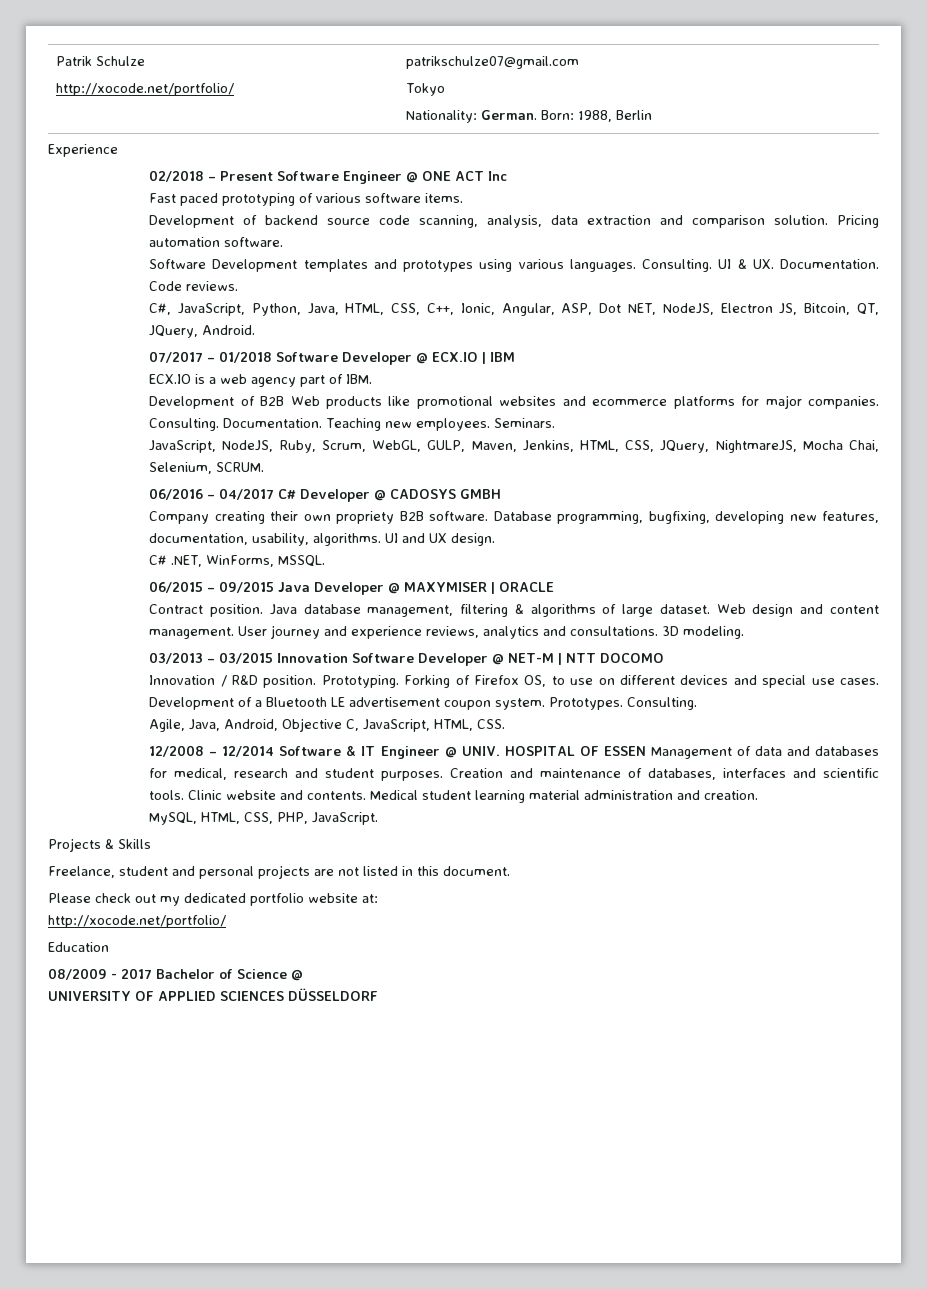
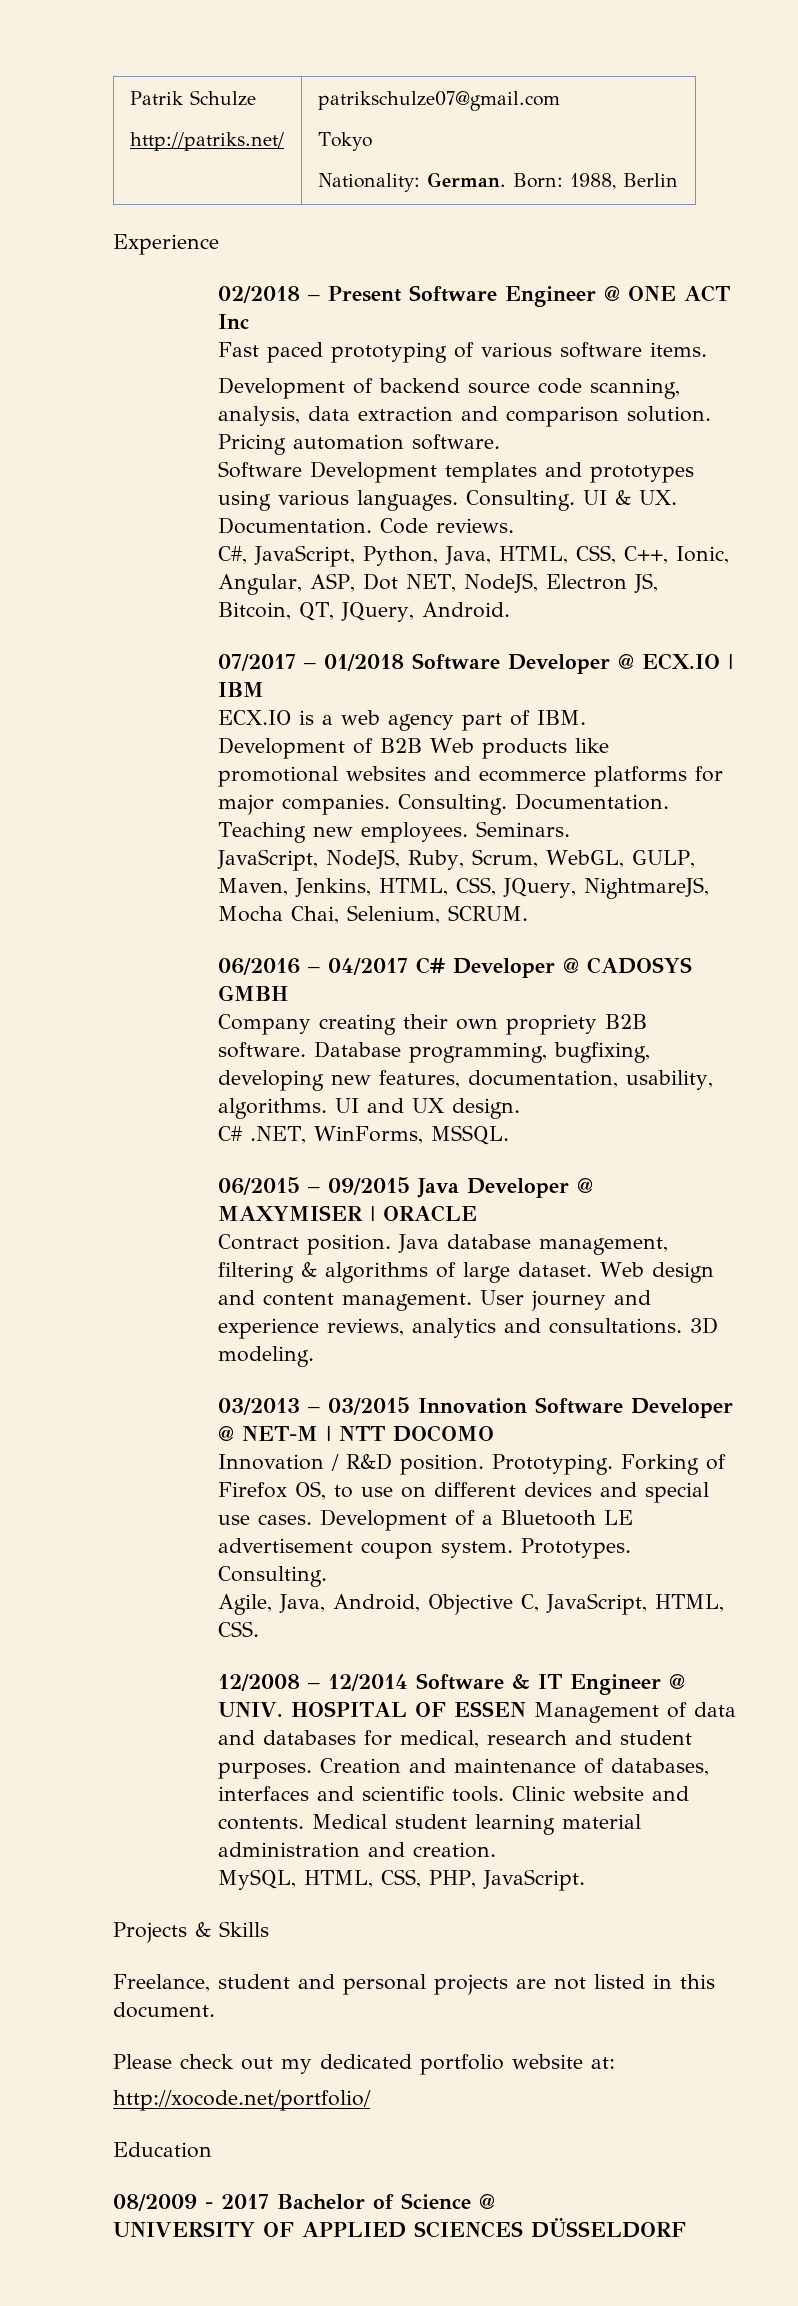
[56,83,235,96] http://xocode.net/portfolio/ -> [129,132,284,151] http://patriks.net/

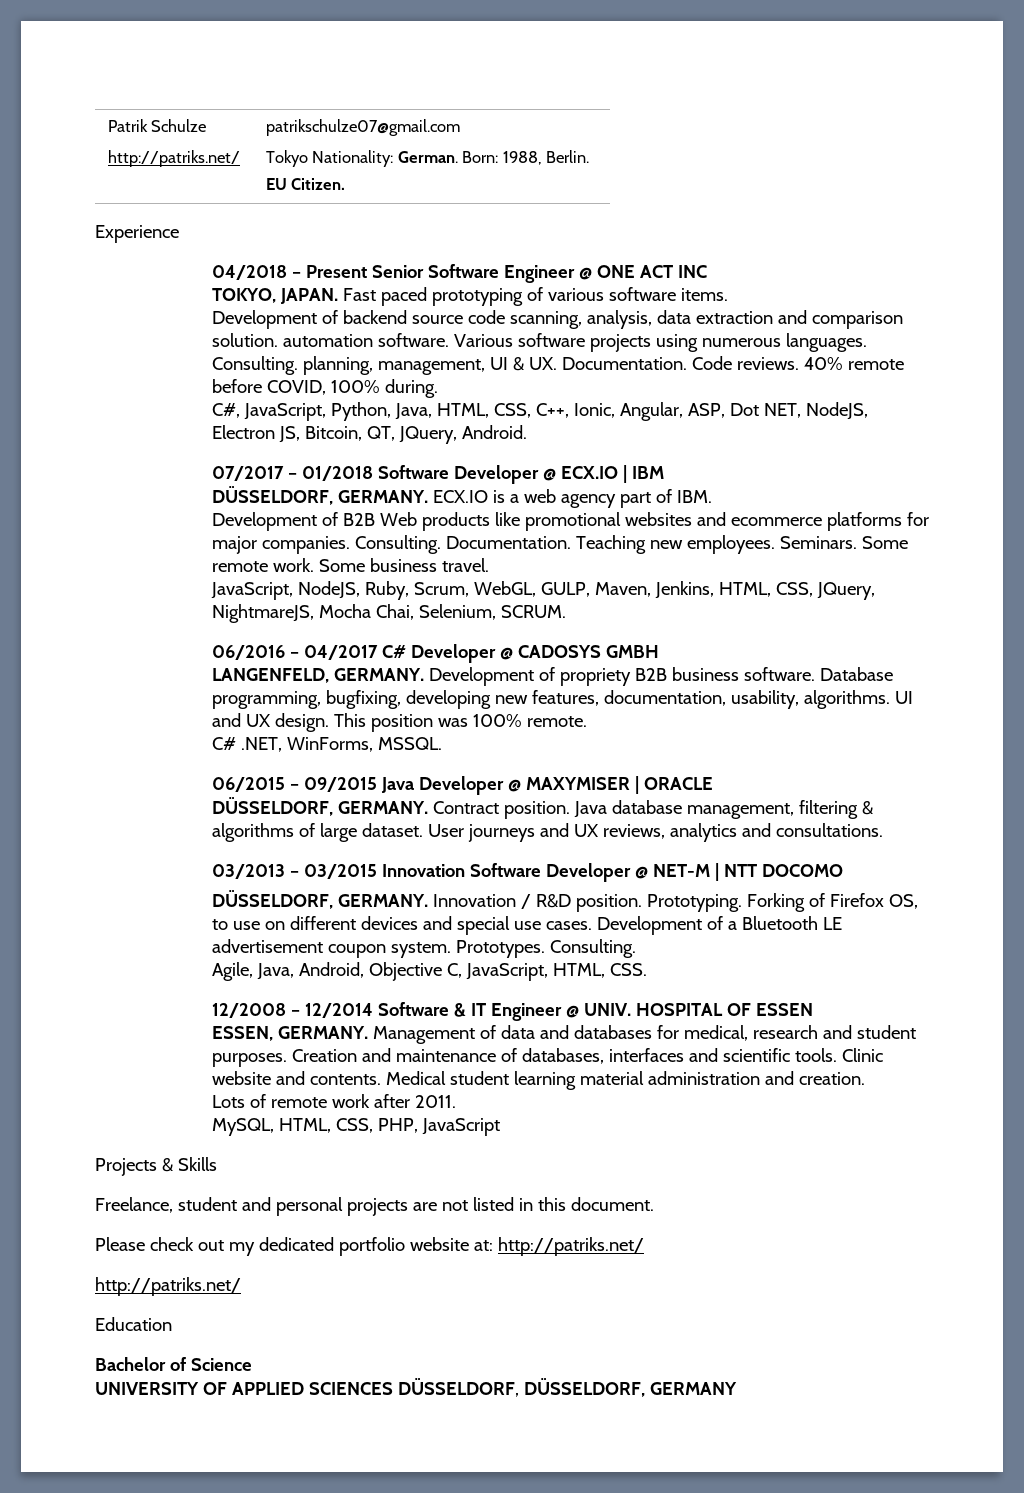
(372, 141) // -> (308, 158) none
[622,173,678,187] Berlin -> [545,150,589,163] [265,178,346,190] Berlin. // EU Citizen.
[218,286,301,303] 02/2018 -> [211,265,287,280] 04/2018
(402, 294) none -> [371,265,424,278] Senior
[218,314,250,329] Inc // -> [677,265,707,278] [211,288,338,304] INC // TOKYO, JAPAN.
[218,434,287,455] Pricing -> (278, 340) none
[218,461,695,483] [218,490,576,511] // Software Development templates and prototypes using various languages. Consulting. -> [453,333,867,352] [211,356,485,375] Various software projects using numerous languages. Consulting. planning, management,
(515, 525) none -> [803,357,904,370] [211,379,438,398] 40% remote before COVID, 100% during.
(265, 689) none -> [211,486,428,505] DÜSSELDORF, GERMANY.
(571, 829) none -> [861,536,908,549] [211,558,489,572] Some remote work. Some business travel.
[218,1014,499,1035] Company creating their own -> [211,667,555,686] LANGENFELD, GERMANY. Development of
(648, 1021) none -> [671,667,739,681] business
(521, 1108) none -> [333,713,587,732] This position was 100% remote.
(478, 1213) none -> [211,797,428,816] DÜSSELDORF, GERMANY.
[600,1262,715,1283] [218,1290,652,1311] [218,1318,320,1339] Web design and content management. User journey and experience -> [427,823,598,842] User journeys and UX
[690,1317,719,1334] [218,1346,315,1367] 3D modeling. -> (883, 830) none
(495, 1433) none -> [211,890,428,909] DÜSSELDORF, GERMANY.
(527, 1709) none -> [211,1026,368,1041] // ESSEN, GERMANY.
(497, 1850) none -> [211,1094,456,1108] // Lots of remote work after 2011.
[483,1869,586,1891] JavaScript. -> [421,1118,500,1136] JavaScript
[113,2090,371,2111] // http://xocode.net/portfolio/ -> [497,1237,644,1256] [95,1277,241,1296] http://patriks.net/ // http://patriks.net/
[113,2194,269,2211] 08/2009 - 2017 -> (172, 1324) none
[479,2194,495,2209] @ -> (252, 1364) none
[531,2218,686,2238] DÜSSELDORF -> [397,1378,737,1397] DÜSSELDORF, DÜSSELDORF, GERMANY

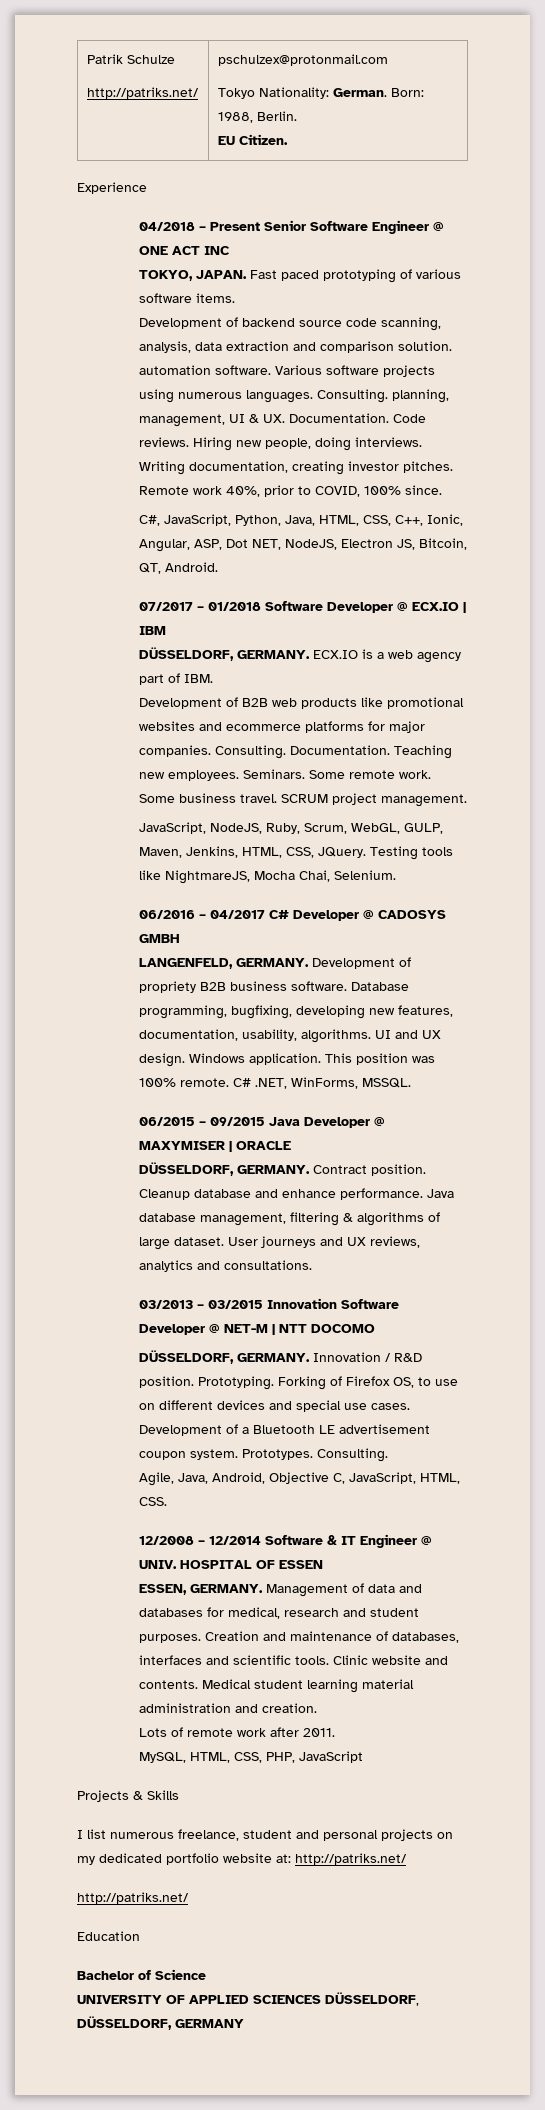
[265,119,460,136] patrikschulze07@gmail.com -> [217,54,388,66] pschulzex@protonmail.com
[803,357,904,370] [211,379,262,393] 40% remote before -> [193,437,423,451] [139,461,454,475] [139,485,312,497] Hiring new people, doing interviews. Writing documentation, creating investor pitches. Remote work 40%, prior to
[384,379,438,398] during. -> [405,485,443,495] since.
[398,426,457,444] JQuery, -> (162, 568) none
[379,512,417,526] Web -> [272,698,298,707] web
(489, 565) none -> [281,793,468,807] SCRUM project management.
[816,582,875,600] JQuery, -> [318,846,454,860] [139,870,162,880] JQuery. Testing tools like
[418,604,566,620] Selenium, SCRUM. -> [334,870,397,880] Selenium.
(329, 722) none -> [189,1053,322,1065] Windows application.
(587, 721) // -> (230, 1082) none
(570, 810) none -> [139,1188,424,1200] Cleanup database and enhance performance.
[95,1197,654,1216] [95,1237,224,1251] Freelance, student and personal projects are not listed in this document. // Please check out -> [77,1829,453,1841] I list numerous freelance, student and personal projects on

